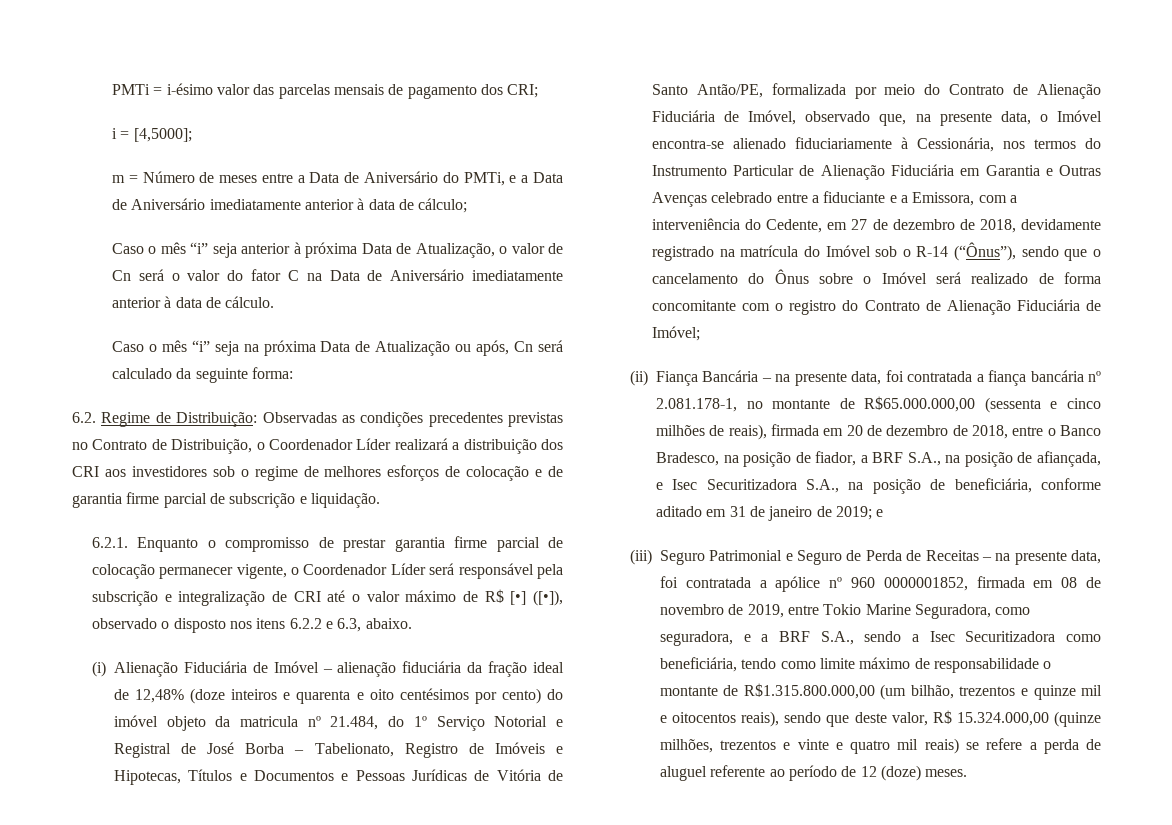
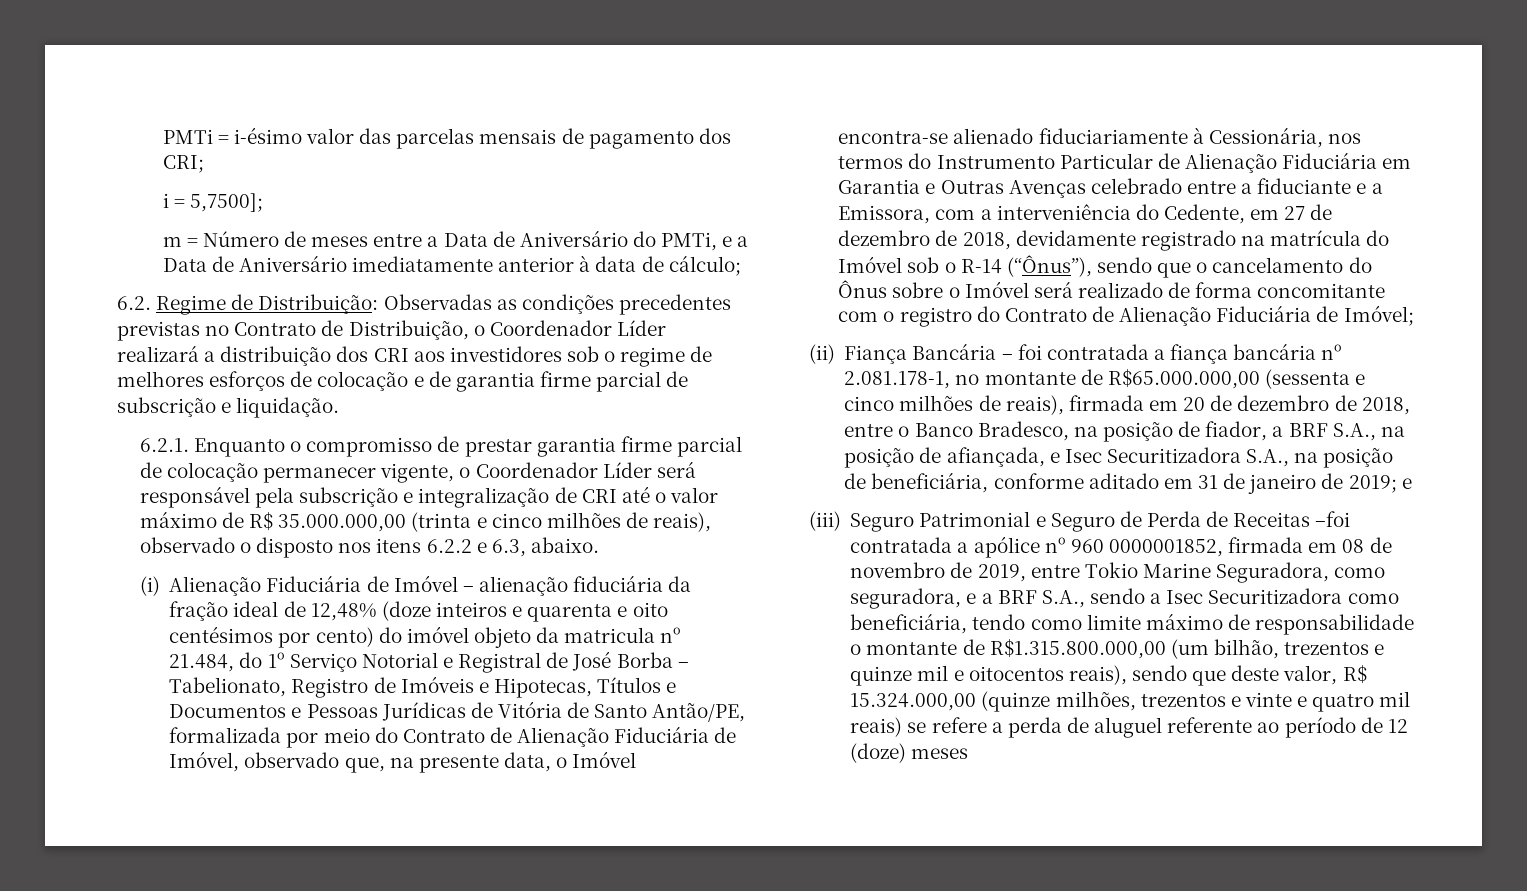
[133,128,192,142] [4,5000]; -> [189,193,263,212] 5,7500];
[111,242,563,258] [111,269,563,281] [111,296,275,308] [111,340,564,356] [111,367,293,383] // Caso o mês “i” seja anterior à próxima Data de Atualização, o valor de Cn será o valor do fator C na Data de Aniversário imediatamente anterior à data de cálculo. // Caso o mês “i” seja na próxima Data de Atualização ou após, Cn será calculado da seguinte forma: -> (741, 265) none
[510,590,564,606] [•] ([•]), -> [278,512,712,532] 35.000.000,00 (trinta e cinco milhões de reais),
[775,371,882,386] na presente data, -> (1013, 357) none
[981,550,1101,565] [659,576,678,588] – na presente data, foi -> [1315,511,1351,527] –foi
[925,769,968,777] meses. -> [911,748,969,759] meses

